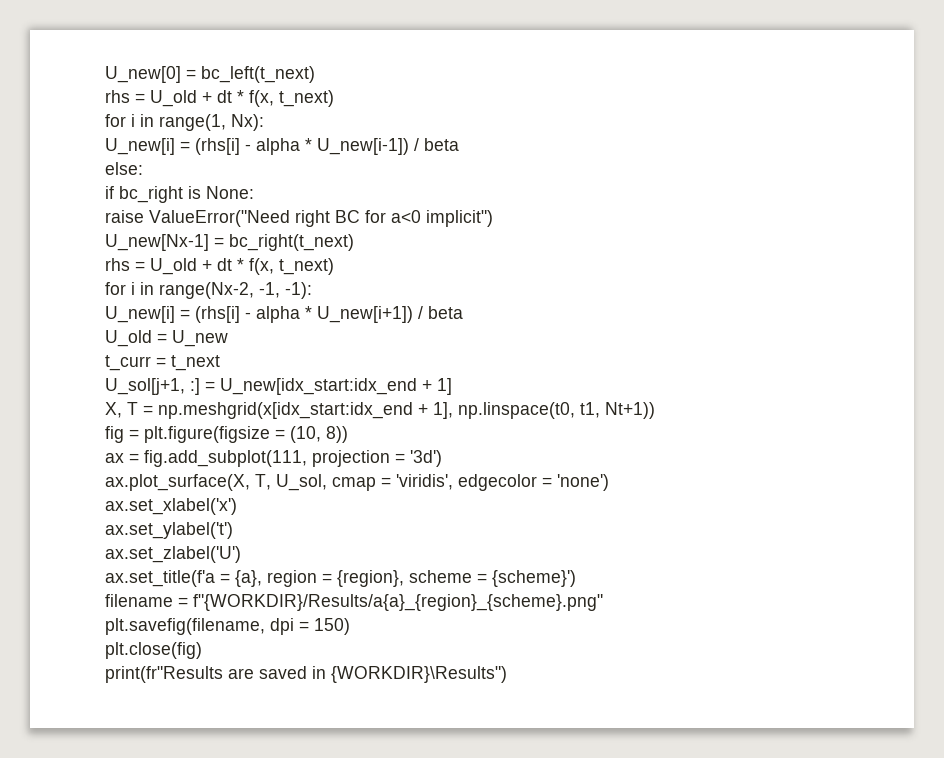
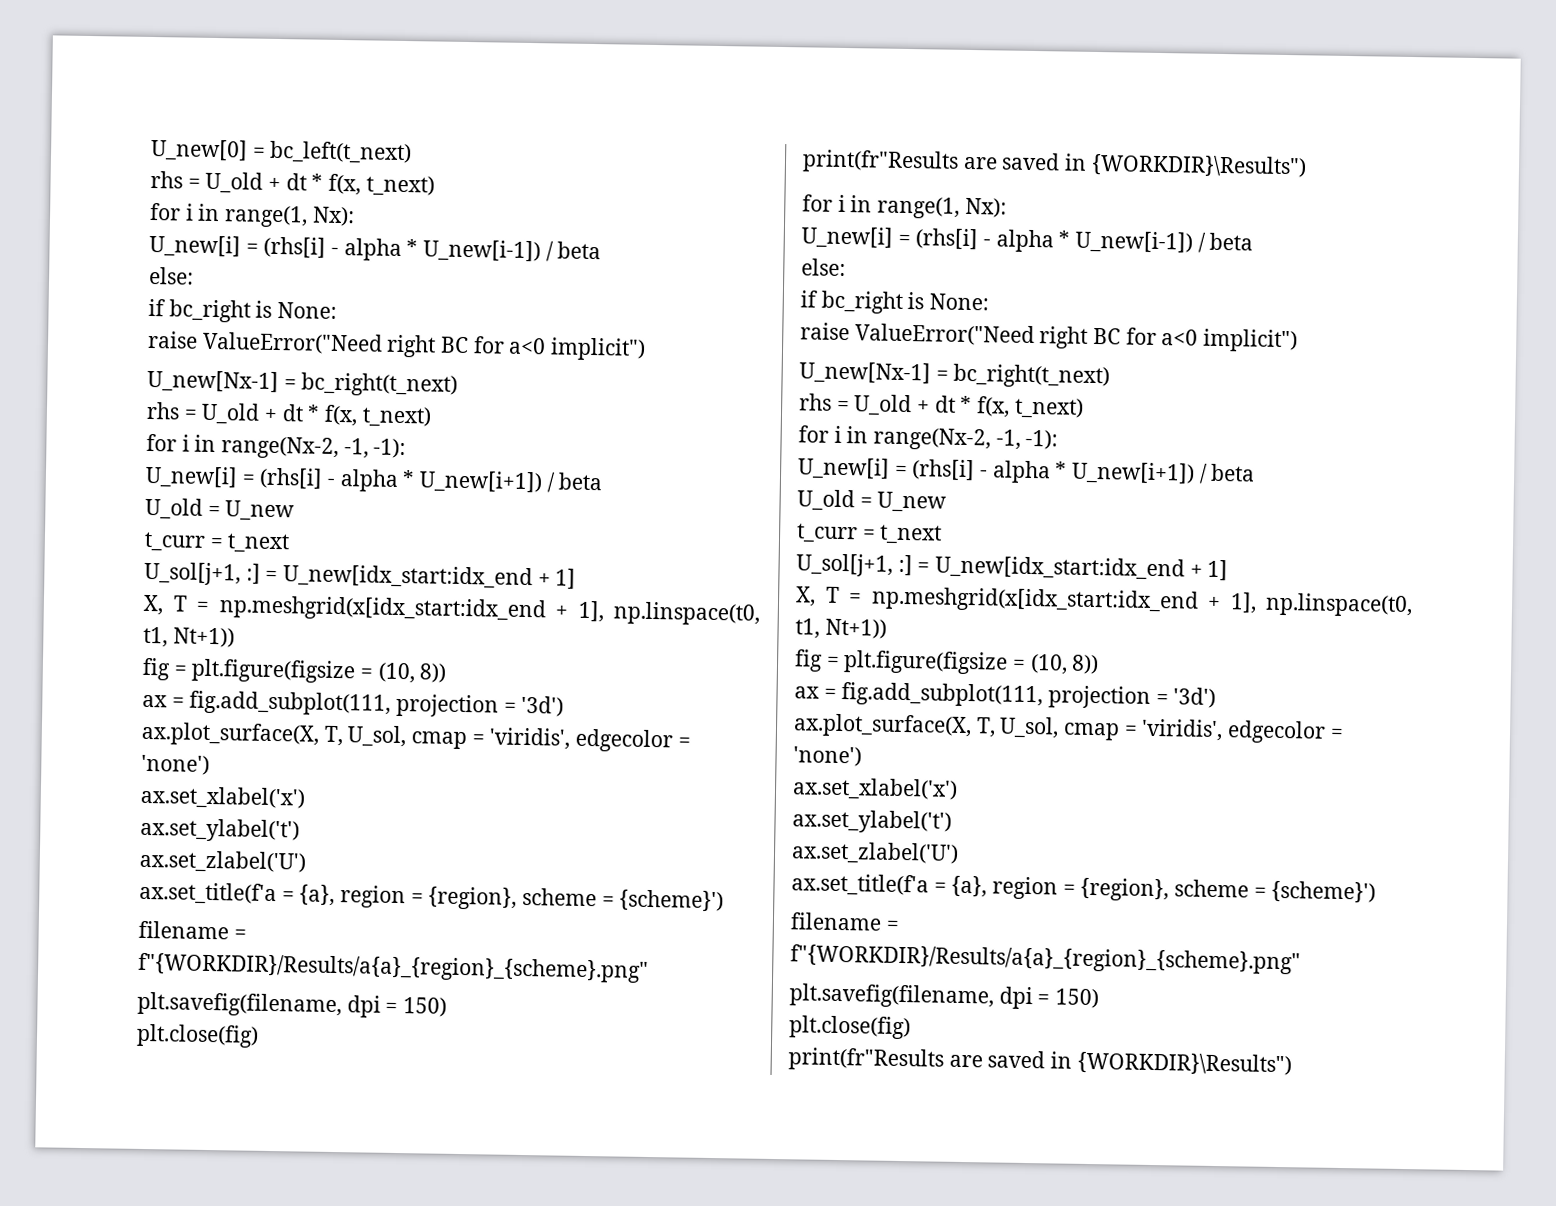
(507, 674) none -> [802,194,1007,219] [801,226,1254,254] [801,258,846,277] [800,290,990,314] [800,322,1299,353] [799,361,1111,389] [799,393,1084,419] [798,425,1059,451] [797,457,1256,485] [797,489,948,513] [796,523,943,545] [796,553,1229,582] [795,586,1413,618] [795,618,887,639] [794,649,1100,675] [794,682,1217,709] [793,713,1344,744] [793,746,862,767] [792,777,958,801] [792,809,952,834] [791,841,959,865] [791,873,1377,904] [790,912,899,931] [790,944,1301,975] [789,983,1100,1010] [789,1015,911,1040] [788,1047,1292,1077] // for i in range(1, Nx): // U_new[i] = (rhs[i] - alpha * U_new[i-1]) / beta // else: // if bc_right is None: // raise ValueError("Need right BC for a<0 implicit") // U_new[Nx-1] = bc_right(t_next) // rhs = U_old + dt * f(x, t_next) // for i in range(Nx-2, -1, -1): // U_new[i] = (rhs[i] - alpha * U_new[i+1]) / beta // U_old = U_new // t_curr = t_next // U_sol[j+1, :] = U_new[idx_start:idx_end + 1] // X, T = np.meshgrid(x[idx_start:idx_end + 1], np.linspace(t0, t1, Nt+1)) // fig = plt.figure(figsize = (10, 8)) // ax = fig.add_subplot(111, projection = '3d') // ax.plot_surface(X, T, U_sol, cmap = 'viridis', edgecolor = 'none') // ax.set_xlabel('x') // ax.set_ylabel('t') // ax.set_zlabel('U') // ax.set_title(f'a = {a}, region = {region}, scheme = {scheme}') // filename = f"{WORKDIR}/Results/a{a}_{region}_{scheme}.png" // plt.savefig(filename, dpi = 150) // plt.close(fig) // print(fr"Results are saved in {WORKDIR}\Results")

